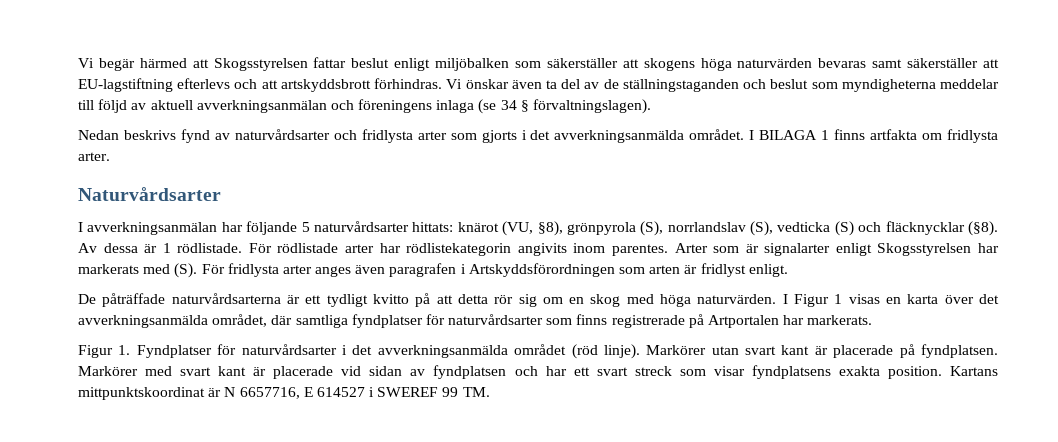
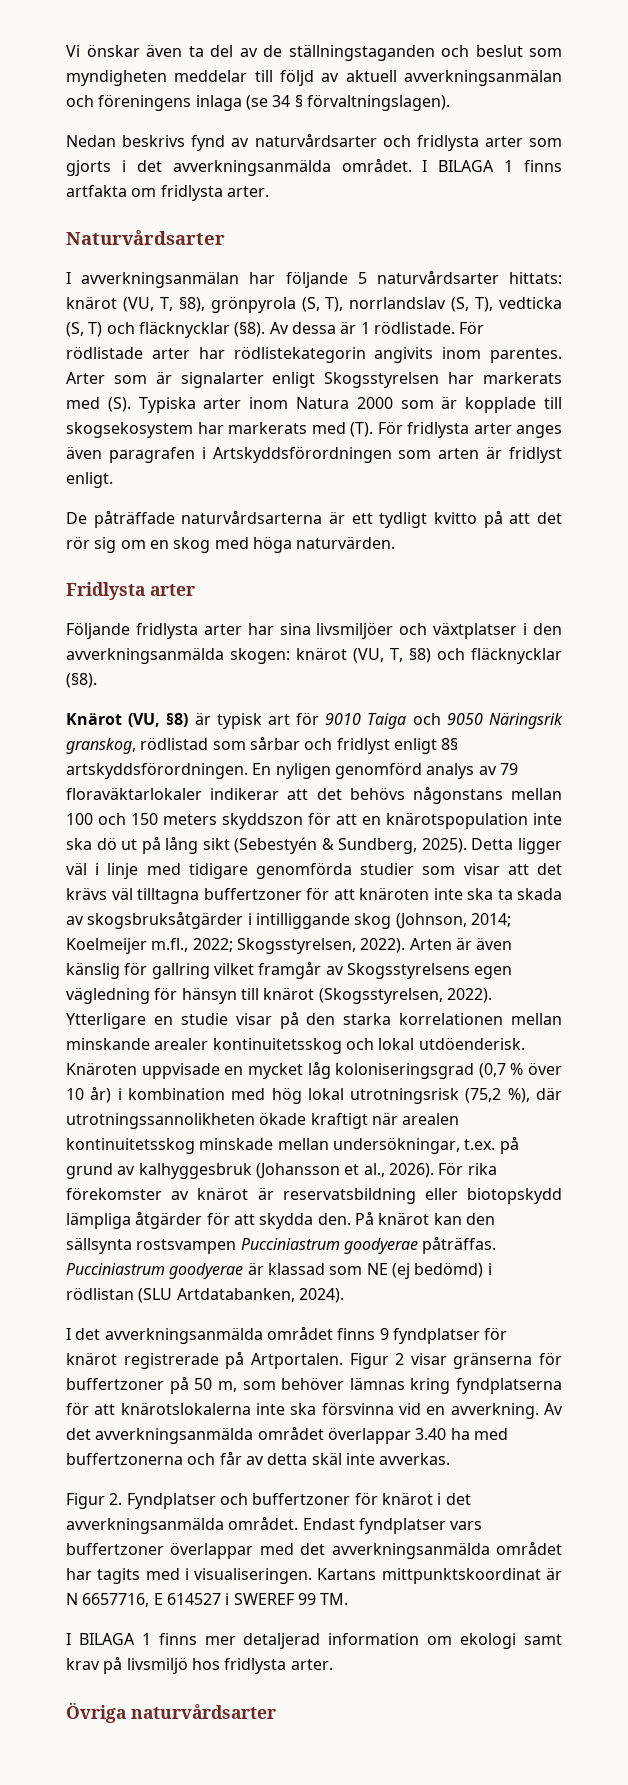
[78,57,1000,71] [78,78,463,92] Vi begär härmed att Skogsstyrelsen fattar beslut enligt miljöbalken som säkerställer att skogens höga naturvärden bevaras samt säkerställer att EU-lagstiftning efterlevs och att artskyddsbrott förhindras. Vi -> [66,45,80,57] Vi
[841,79,936,92] myndigheterna -> [66,70,167,86] myndigheten
(534, 228) none -> [159,297,173,311] T,
[640,221,854,236] (S), norrlandslav (S), vedticka (S) -> [301,297,562,312] [66,322,103,337] (S, T), norrlandslav (S, T), vedticka (S, T)
(198, 270) none -> [138,396,563,413] [66,422,373,438] Typiska arter inom Natura 2000 som är kopplade till skogsekosystem har markerats med (T).
[457,294,488,304] detta -> [537,512,563,524] det
[782,294,1000,307] [78,314,873,328] [78,344,999,359] [78,365,942,379] I Figur 1 visas en karta över det avverkningsanmälda området, där samtliga fyndplatser för naturvårdsarter som finns registrerade på Artportalen har markerats. // Figur 1. Fyndplatser för naturvårdsarter i det avverkningsanmälda området (röd linje). Markörer utan svart kant är placerade på fyndplatsen. Markörer med svart kant är placerade vid sidan av fyndplatsen och har ett svart streck som visar fyndplatsens exakta position. -> [66,582,195,600] [66,622,563,639] [66,647,562,664] [66,673,97,688] [66,712,563,729] [66,736,459,754] [66,762,518,779] [66,786,563,804] [66,812,562,829] [66,836,563,854] [66,862,562,879] [66,887,562,904] [66,911,511,929] [66,937,513,954] [66,961,513,979] [66,987,492,1004] [66,1011,562,1029] [66,1037,525,1054] [66,1061,562,1079] [66,1086,563,1104] [66,1112,460,1129] [66,1136,519,1154] [66,1162,497,1179] [66,1187,563,1204] [66,1211,495,1229] [66,1236,497,1254] [66,1262,492,1279] [66,1287,344,1303] [66,1326,508,1344] [66,1351,562,1369] [66,1376,562,1394] [66,1402,563,1419] [66,1426,508,1444] [66,1451,451,1465] [66,1492,471,1509] [66,1516,483,1534] [66,1541,563,1559] [66,1568,313,1584] // Fridlysta arter // Följande fridlysta arter har sina livsmiljöer och växtplatser i den avverkningsanmälda skogen: knärot (VU, T, §8) och fläcknycklar (§8). // Knärot (VU, §8) är typisk art för 9010 Taiga och 9050 Näringsrik granskog, rödlistad som sårbar och fridlyst enligt 8§ artskyddsförordningen. En nyligen genomförd analys av 79 floraväktarlokaler indikerar att det behövs någonstans mellan 100 och 150 meters skyddszon för att en knärotspopulation inte ska dö ut på lång sikt (Sebestyén & Sundberg, 2025). Detta ligger väl i linje med tidigare genomförda studier som visar att det krävs väl tilltagna buffertzoner för att knäroten inte ska ta skada av skogsbruksåtgärder i intilliggande skog (Johnson, 2014; Koelmeijer m.fl., 2022; Skogsstyrelsen, 2022). Arten är även känslig för gallring vilket framgår av Skogsstyrelsens egen vägledning för hänsyn till knärot (Skogsstyrelsen, 2022). Ytterligare en studie visar på den starka korrelationen mellan minskande arealer kontinuitetsskog och lokal utdöenderisk. Knäroten uppvisade en mycket låg koloniseringsgrad (0,7 % över 10 år) i kombination med hög lokal utrotningsrisk (75,2 %), där utrotningssannolikheten ökade kraftigt när arealen kontinuitetsskog minskade mellan undersökningar, t.ex. på grund av kalhyggesbruk (Johansson et al., 2026). För rika förekomster av knärot är reservatsbildning eller biotopskydd lämpliga åtgärder för att skydda den. På knärot kan den sällsynta rostsvampen Pucciniastrum goodyerae påträffas. Pucciniastrum goodyerae är klassad som NE (ej bedömd) i rödlistan (SLU Artdatabanken, 2024). // I det avverkningsanmälda området finns 9 fyndplatser för knärot registrerade på Artportalen. Figur 2 visar gränserna för buffertzoner på 50 m, som behöver lämnas kring fyndplatserna för att knärotslokalerna inte ska försvinna vid en avverkning. Av det avverkningsanmälda området överlappar 3.40 ha med buffertzonerna och får av detta skäl inte avverkas. // Figur 2. Fyndplatser och buffertzoner för knärot i det avverkningsanmälda området. Endast fyndplatser vars buffertzoner överlappar med det avverkningsanmälda området har tagits med i visualiseringen.
(490, 392) none -> [66,1633,562,1649] [66,1656,333,1674] [66,1702,276,1723] // I BILAGA 1 finns mer detaljerad information om ekologi samt krav på livsmiljö hos fridlysta arter. // Övriga naturvårdsarter

